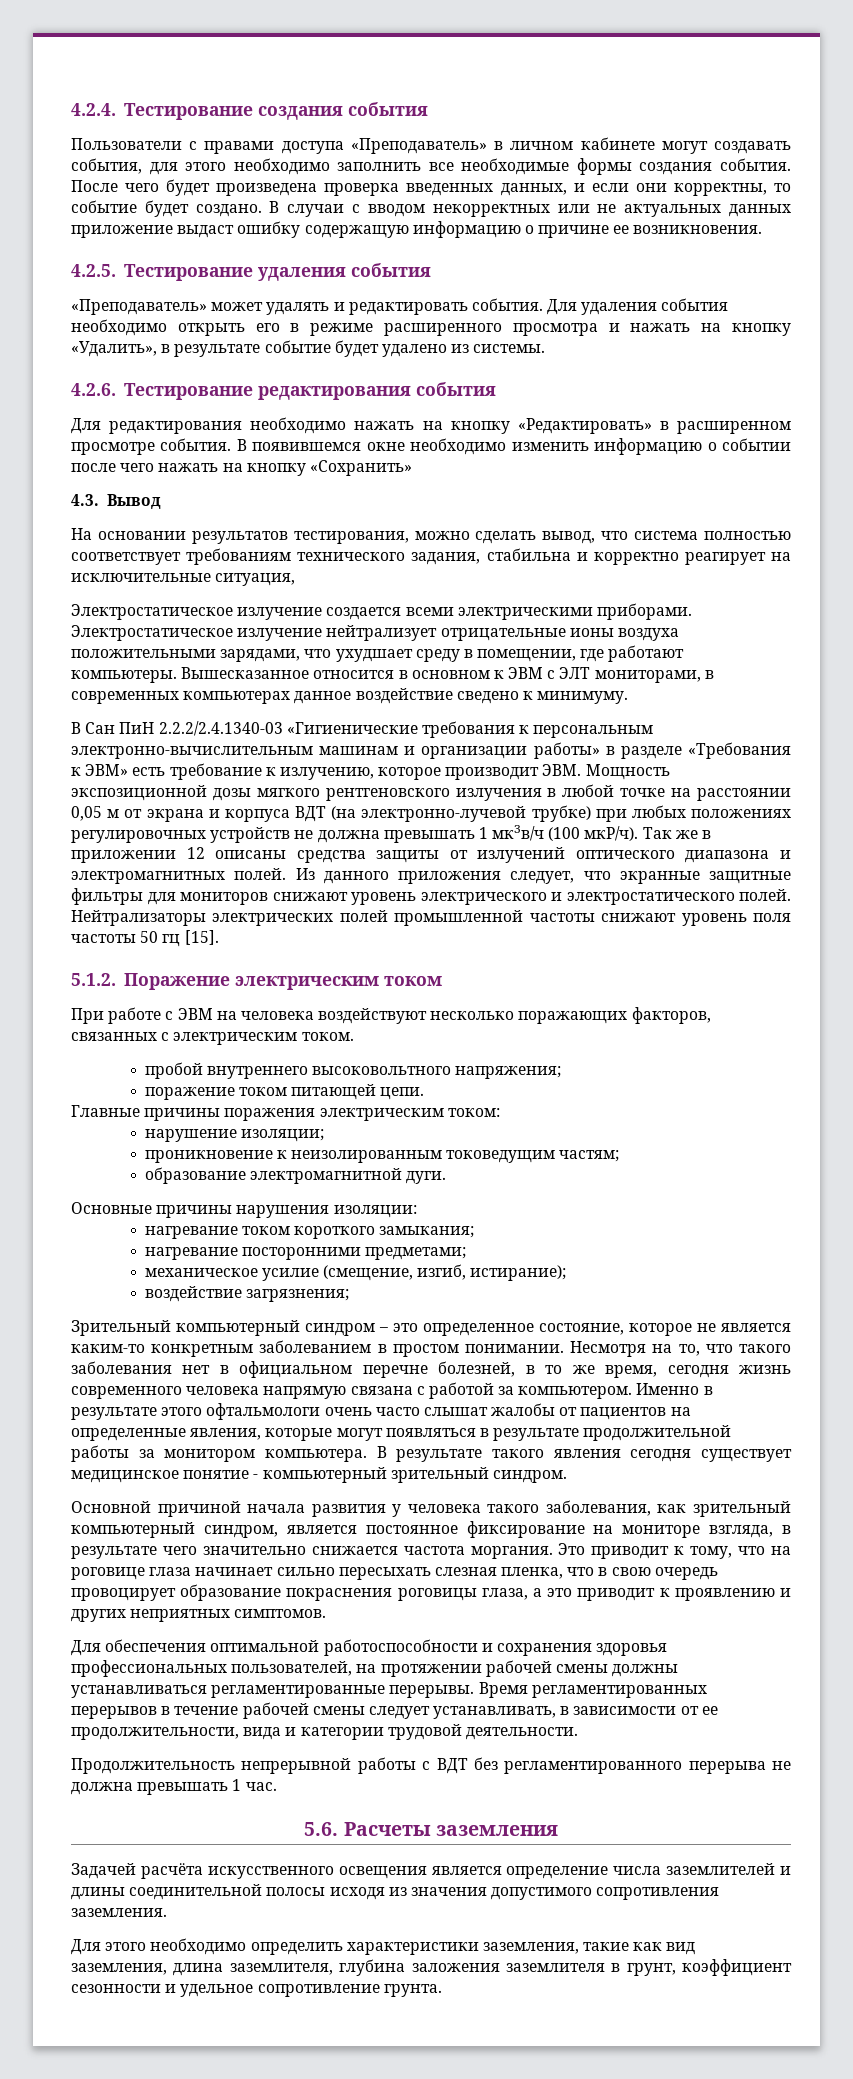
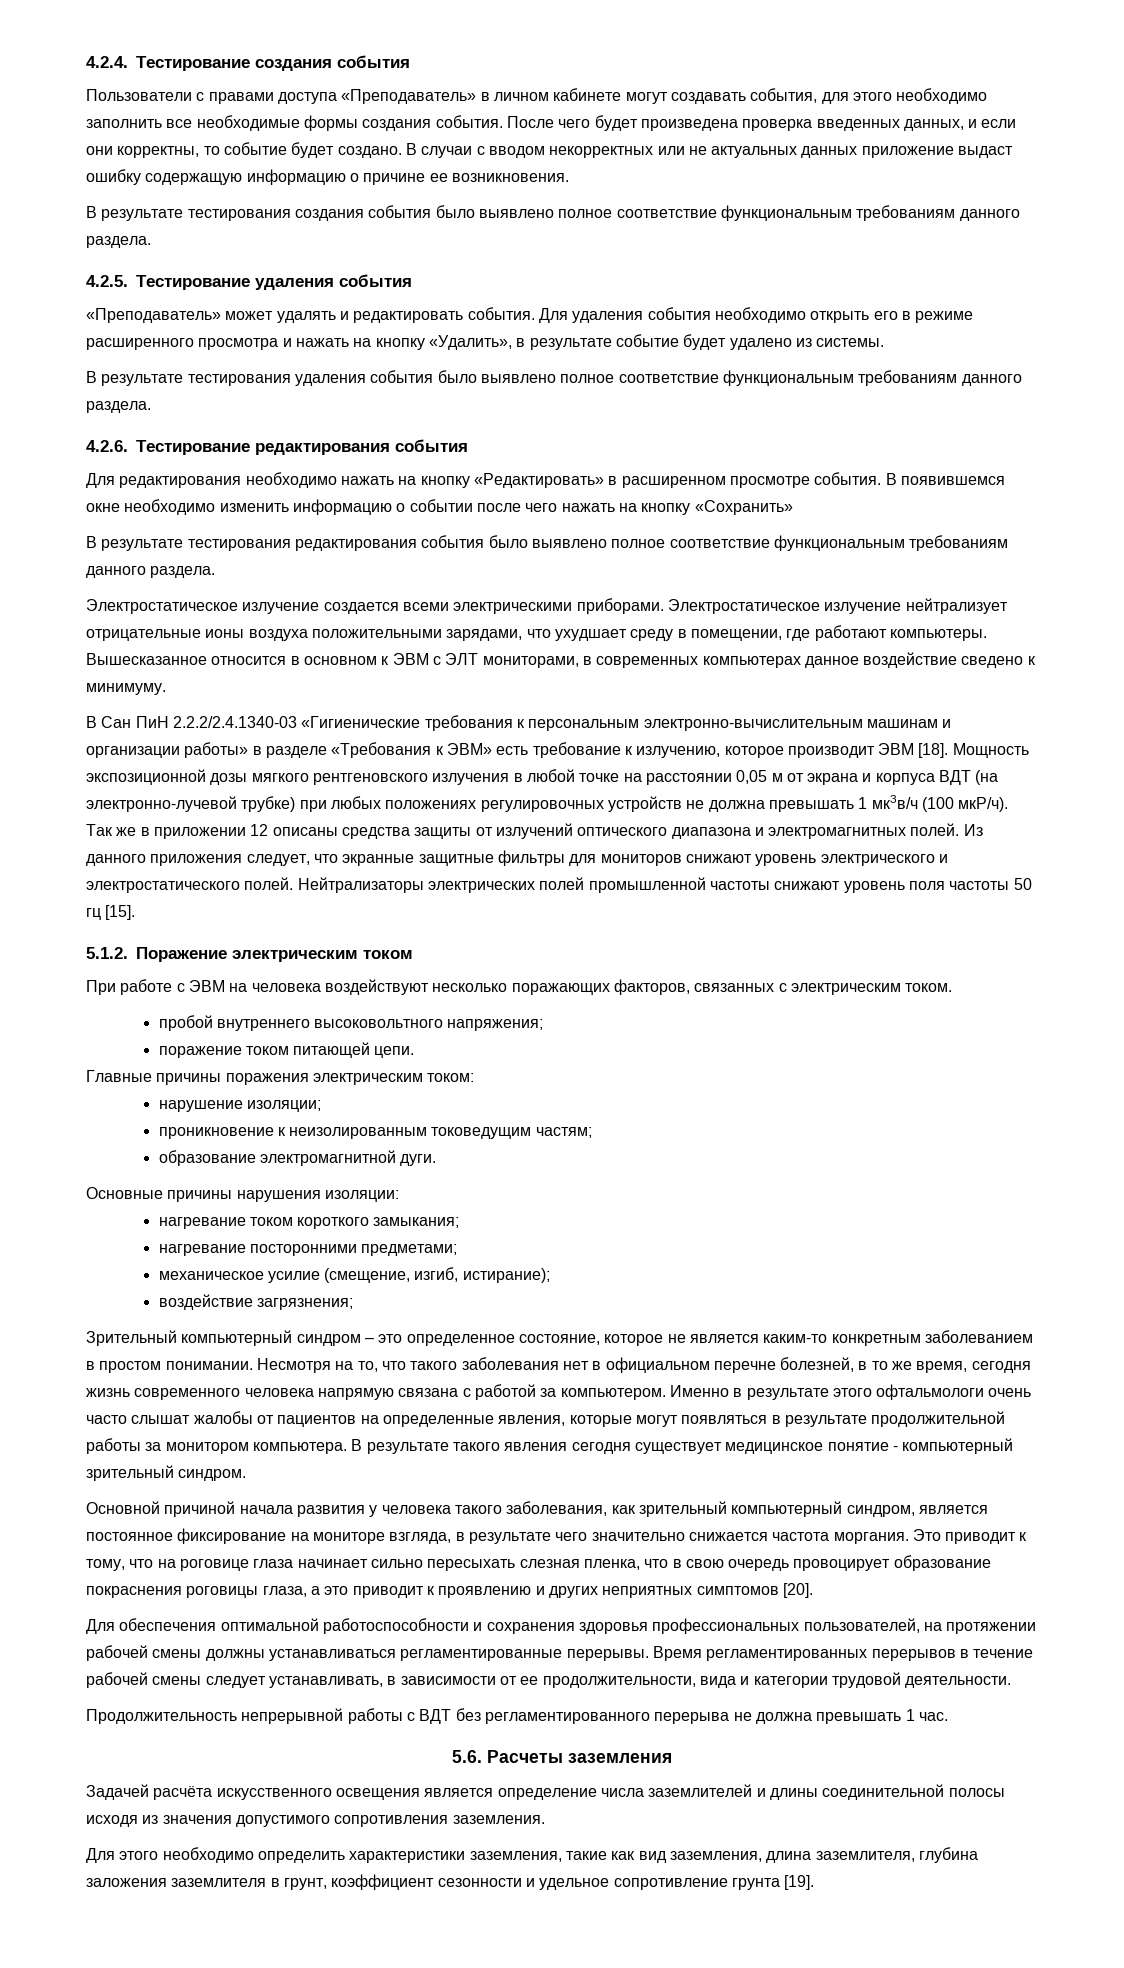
(763, 229) none -> [86,205,1020,221] [86,236,151,248] // В результате тестирования создания события было выявлено полное соответствие функциональным требованиям данного раздела.
(546, 348) none -> [86,370,1022,386] [86,401,151,413] // В результате тестирования удаления события было выявлено полное соответствие функциональным требованиям данного раздела.
[71,494,161,509] [71,528,792,544] [71,548,791,565] [71,573,296,586] 4.3. Вывод // На основании результатов тестирования, можно сделать вывод, что система полностью соответствует требованиям технического задания, стабильна и корректно реагирует на исключительные ситуация, -> [86,535,1009,551] [86,566,216,578] В результате тестирования редактирования события было выявлено полное соответствие функциональным требованиям данного раздела.
[542,764,582,776] ЭВМ. -> [878,743,949,758] ЭВМ [18].
[234,1609,327,1618] симптомов. -> [696,1583,813,1598] симптомов [20].
[383,1984,442,1997] грунта. -> [731,1875,815,1890] грунта [19].

